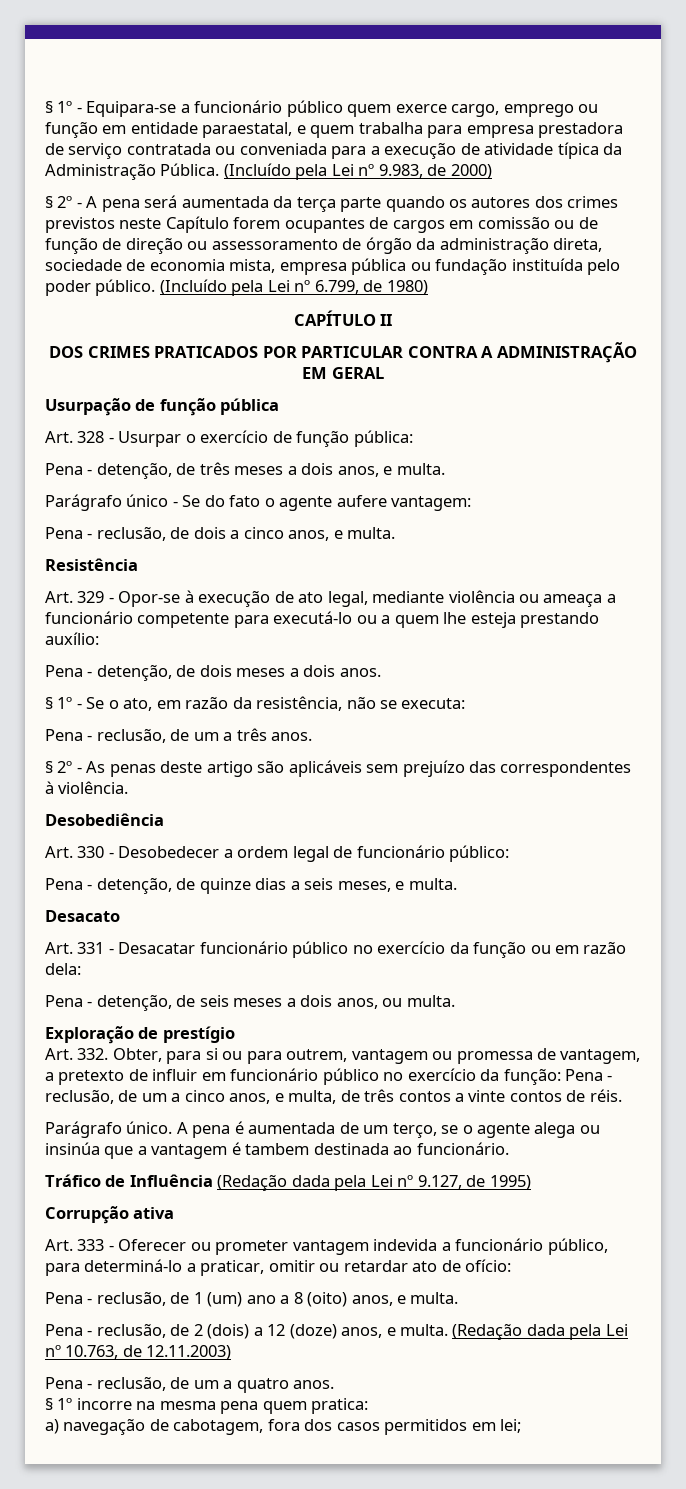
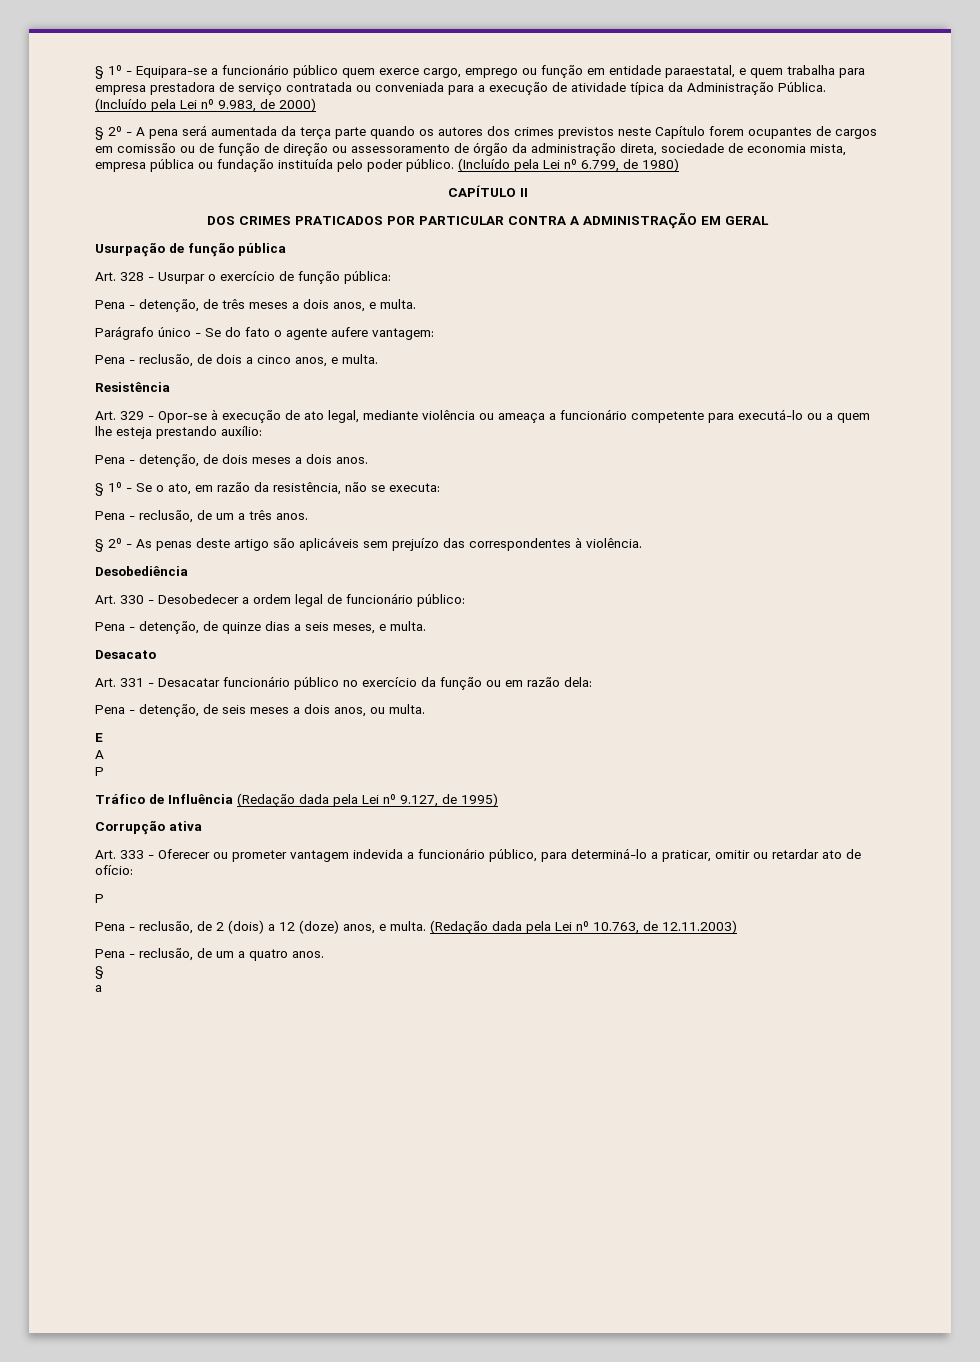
[45,1026,235,1044] [45,1048,641,1064] [45,1068,613,1085] [45,1089,622,1104] [45,1121,600,1138] [45,1142,509,1159] Exploração de prestígio // Art. 332. Obter, para si ou para outrem, vantagem ou promessa de vantagem, a pretexto de influir em funcionário público no exercício da função: Pena - reclusão, de um a cinco anos, e multa, de três contos a vinte contos de réis. // Parágrafo único. A pena é aumentada de um terço, se o agente alega ou insinúa que a vantagem é tambem destinada ao funcionário. -> [95,733,103,742] [95,750,104,759] [95,767,104,776] E // A // P
[45,1291,459,1307] Pena - reclusão, de 1 (um) ano a 8 (oito) anos, e multa. -> [95,894,104,903] P
[57,1398,369,1414] [45,1418,522,1435] 1º incorre na mesma pena quem pratica: // a) navegação de cabotagem, fora dos casos permitidos em lei; -> [95,985,102,992] // a

